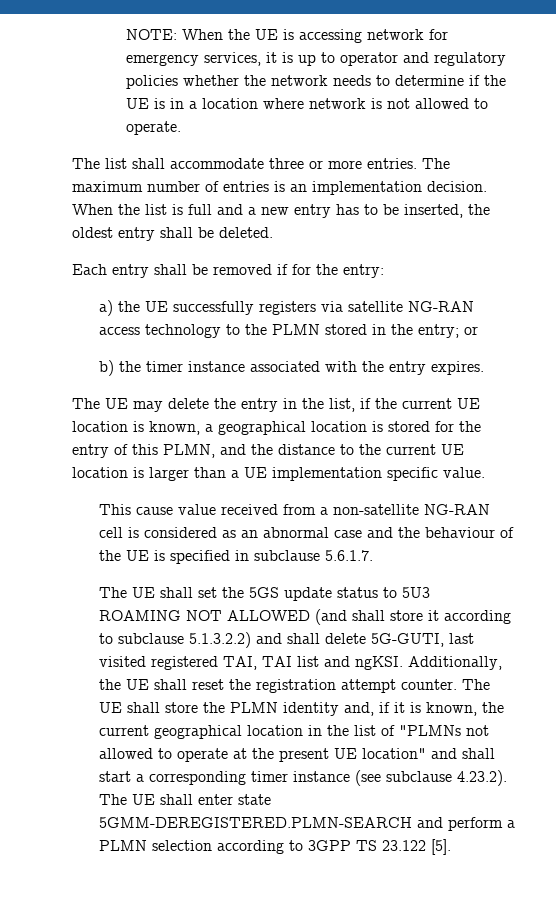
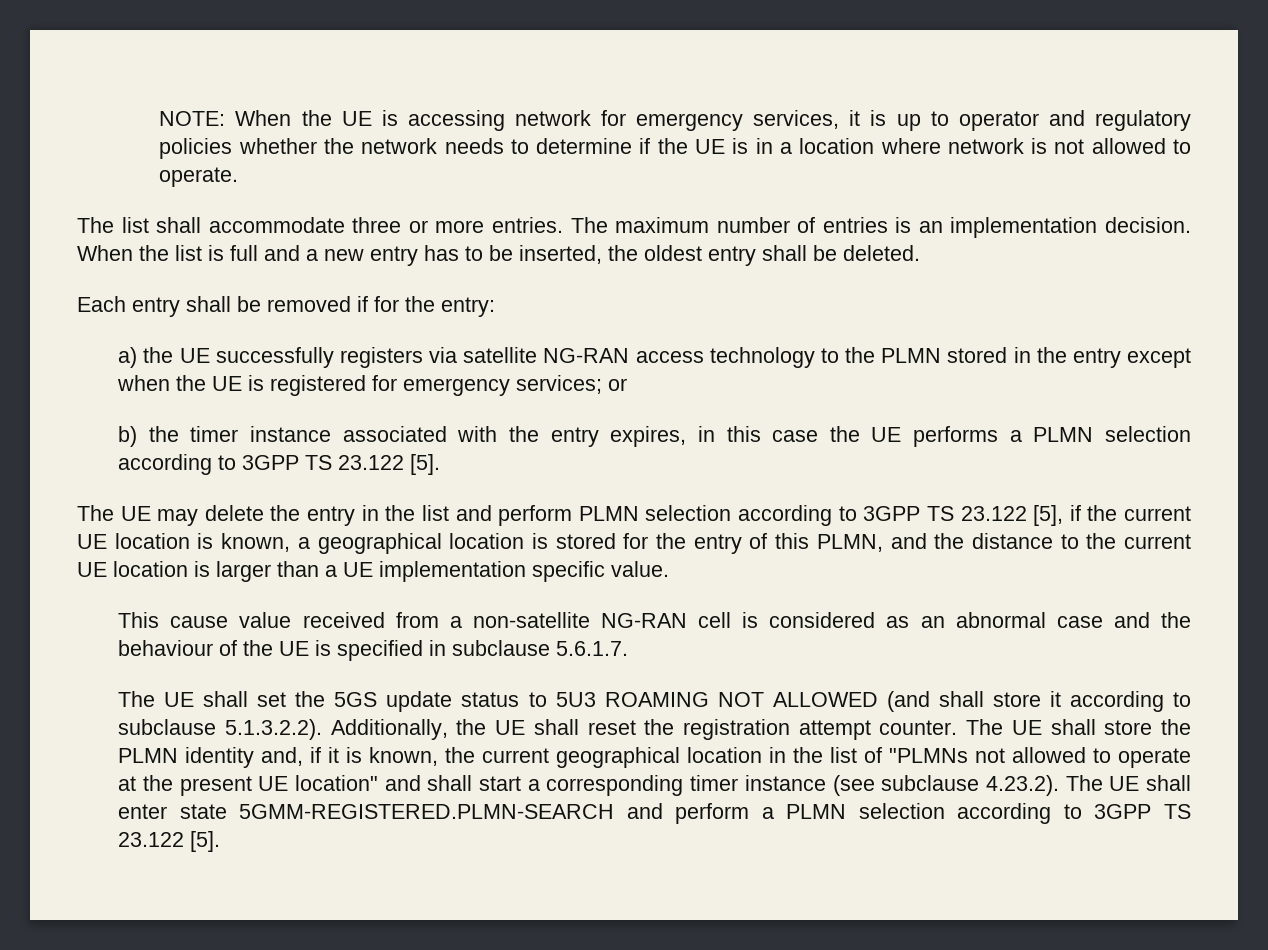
[418,324,460,338] entry; -> [1072,348,1192,368] [117,375,603,396] entry except when the UE is registered for emergency services;
[431,361,485,375] expires. -> [610,426,1192,447] [118,454,441,475] expires, in this case the UE performs a PLMN selection according to 3GPP TS 23.122 [5].
[329,398,355,412] list, -> [421,505,1064,526] list and perform PLMN selection according to 3GPP TS 23.122 [5],
[189,632,475,648] [99,656,404,670] 5.1.3.2.2) and shall delete 5G-GUTI, last visited registered TAI, TAI list and ngKSI. -> [224,719,322,740] 5.1.3.2.2).
[99,817,413,828] 5GMM-DEREGISTERED.PLMN-SEARCH -> [239,804,615,819] 5GMM-REGISTERED.PLMN-SEARCH

